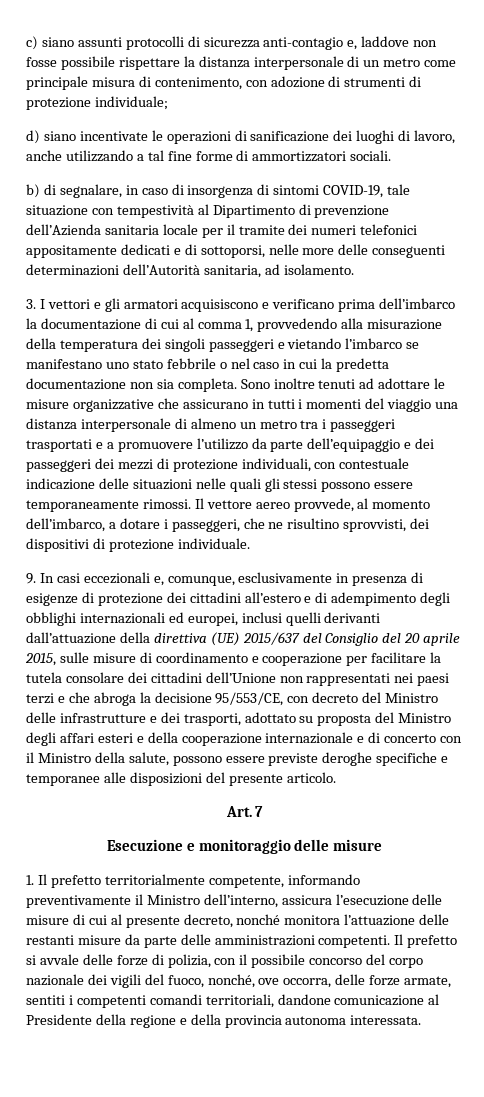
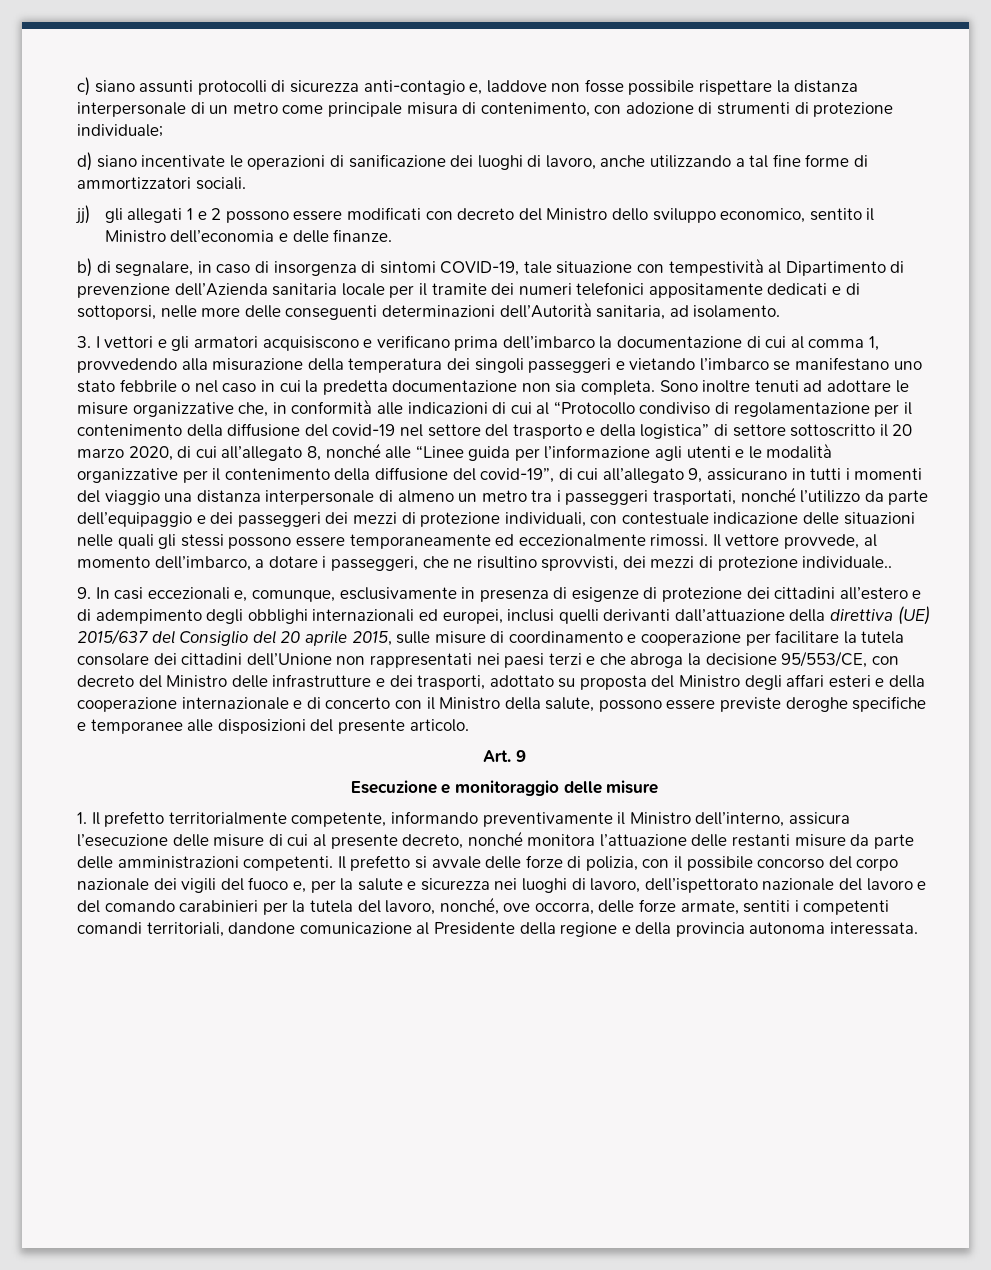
(392, 155) none -> [75,205,875,224] [104,229,393,243] // jj) gli allegati 1 e 2 possono essere modificati con decreto del Ministro dello sviluppo economico, sentito il Ministro dell’economia e delle finanze.
[157,398,179,409] che -> [238,399,912,417] [77,423,913,439] [77,443,833,461] [77,467,703,483] che, in conformità alle indicazioni di cui al “Protocollo condiviso di regolamentazione per il contenimento della diffusione del covid-19 nel settore del trasporto e della logistica” di settore sottoscritto il 20 marzo 2020, di cui all’allegato 8, nonché alle “Linee guida per l’informazione agli utenti e le modalità organizzative per il contenimento della diffusione del covid-19”, di cui all’allegato 9,
[26,439,193,452] trasportati e a promuovere -> [653,487,796,505] trasportati, nonché
(139, 506) none -> [495,534,646,547] ed eccezionalmente
[255,502,290,509] aereo -> (780, 540) none
[26,538,250,552] dispositivi di protezione individuale. -> [650,556,893,571] mezzi di protezione individuale..
[255,806,264,817] 7 -> [515,750,526,762] 9
[167,975,204,988] fuoco, -> [248,877,927,893] [77,900,436,915] fuoco e, per la salute e sicurezza nei luoghi di lavoro, dell’ispettorato nazionale del lavoro e del comando carabinieri per la tutela del lavoro,

